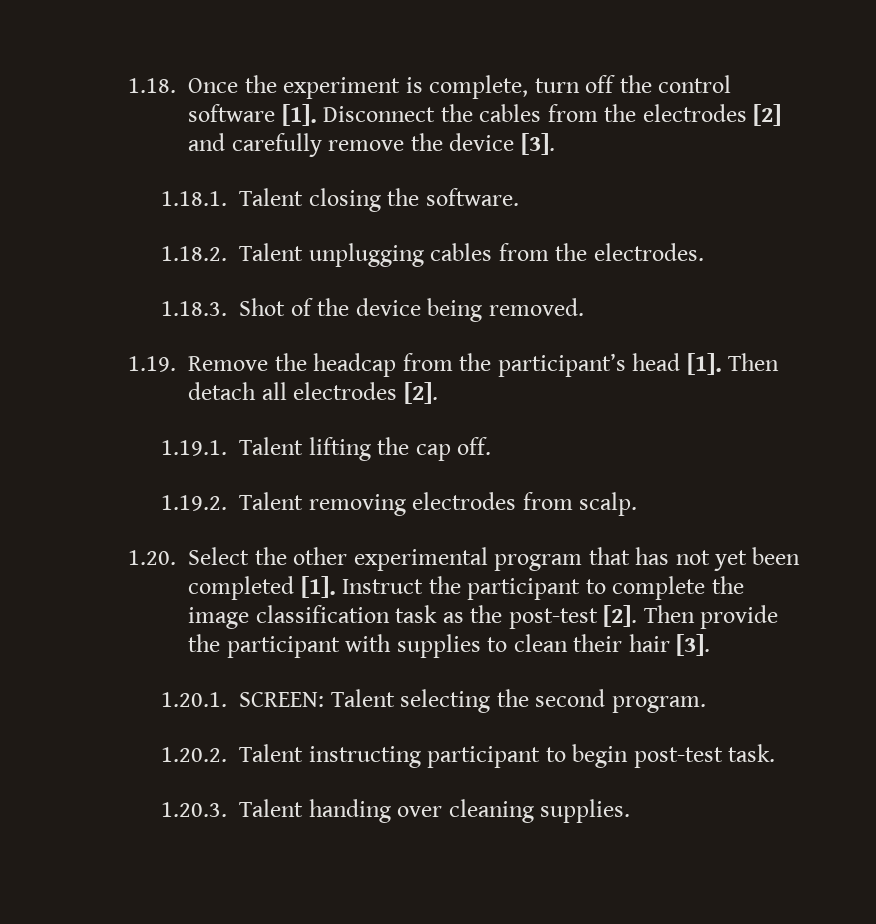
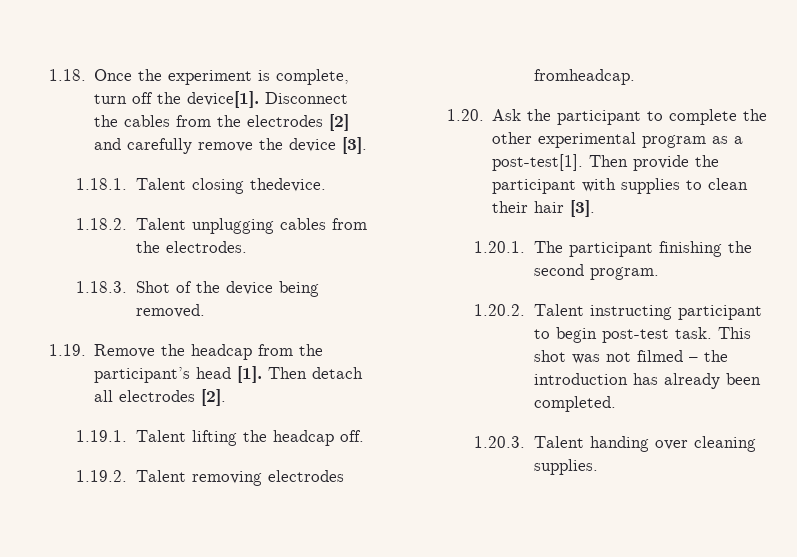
[657,75,731,93] [188,104,317,126] control software [1]. -> [187,91,260,108] device[1].
[387,188,519,206] the software. -> [249,178,326,192] thedevice.
[415,444,451,461] cap -> [272,430,334,446] headcap
[522,492,638,516] from scalp. -> [533,69,635,85] fromheadcap.
[188,547,801,571] [188,576,424,600] Select the other experimental program that has not yet been completed [1]. Instruct -> [492,109,522,121] Ask
[188,605,638,629] image classification task as the post-test [2]. -> [492,132,744,148] [492,154,584,171] other experimental program as a post-test[1].
[239,689,491,713] SCREEN: Talent selecting -> [533,241,722,257] The participant finishing
(776, 753) none -> [717,327,751,339] [533,350,728,364] [533,373,761,389] [533,396,616,412] This shot was not filmed – the introduction has already been completed.

